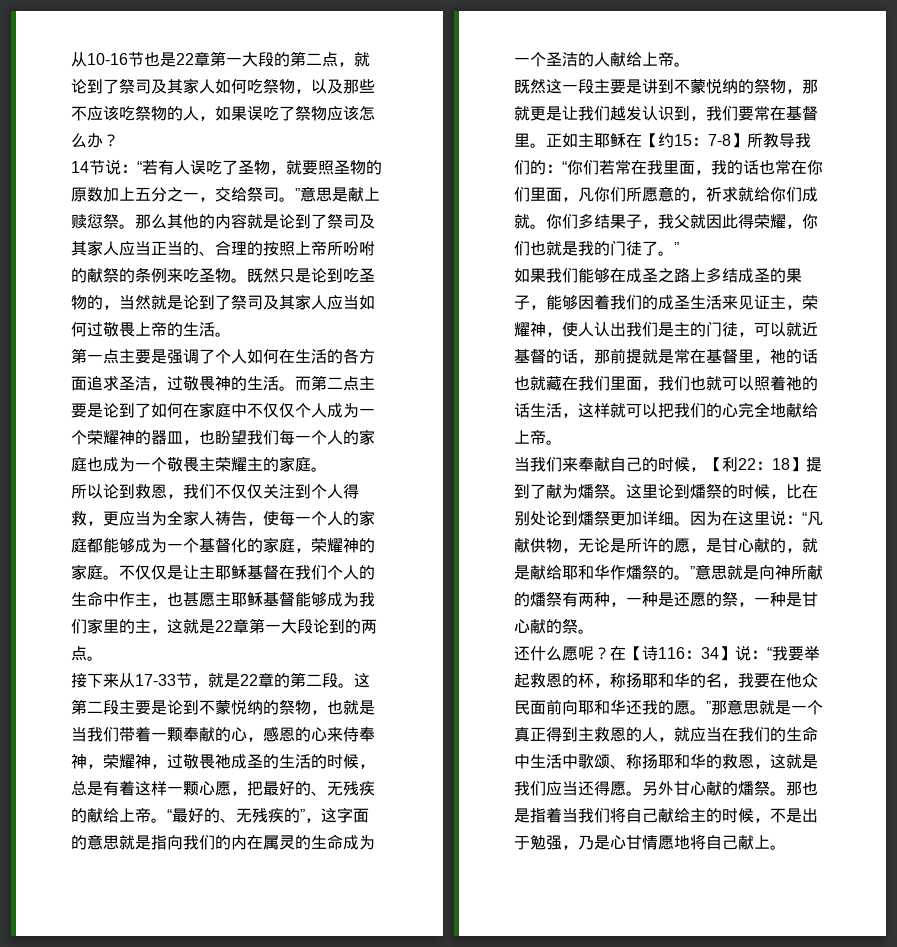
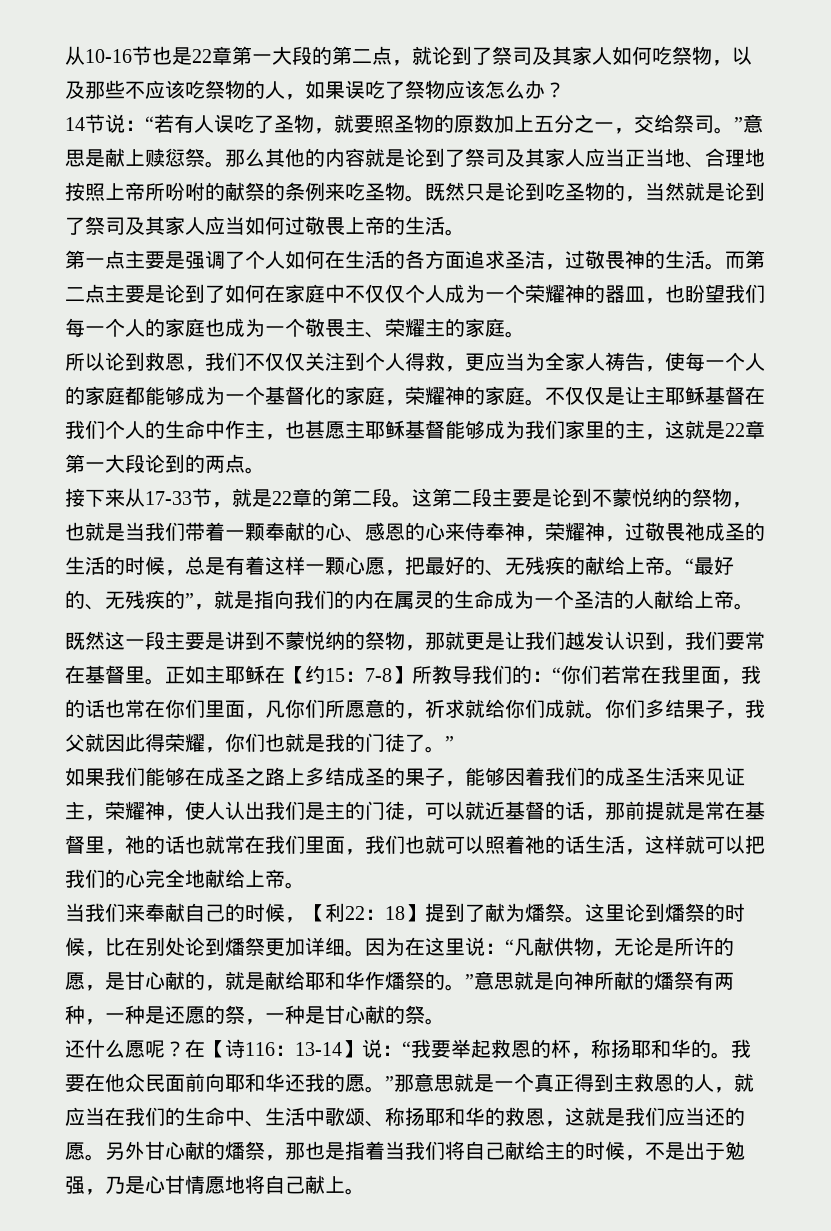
[183,240,263,256] 的、合理的 -> [665,148,765,168] 地、合理地
(215, 464) none -> [365,332,385,338] 、
[247,737,263,742] ， -> [345,536,365,542] 、
[321,807,369,823] [71,834,119,850] 这字面的意思 -> (214, 607) none
[546,376,562,391] 藏 -> [225,835,245,854] 常
[701,647,719,659] 34 -> [295,1042,342,1056] 13-14
[706,673,738,688] 名， -> [711,1052,731,1059] 。
(530, 761) none -> [245,1121,265,1127] 、
[594,781,610,796] 得 -> [725,1107,745,1126] 的
[770,791,786,796] 。 -> [265,1155,285,1161] ，

